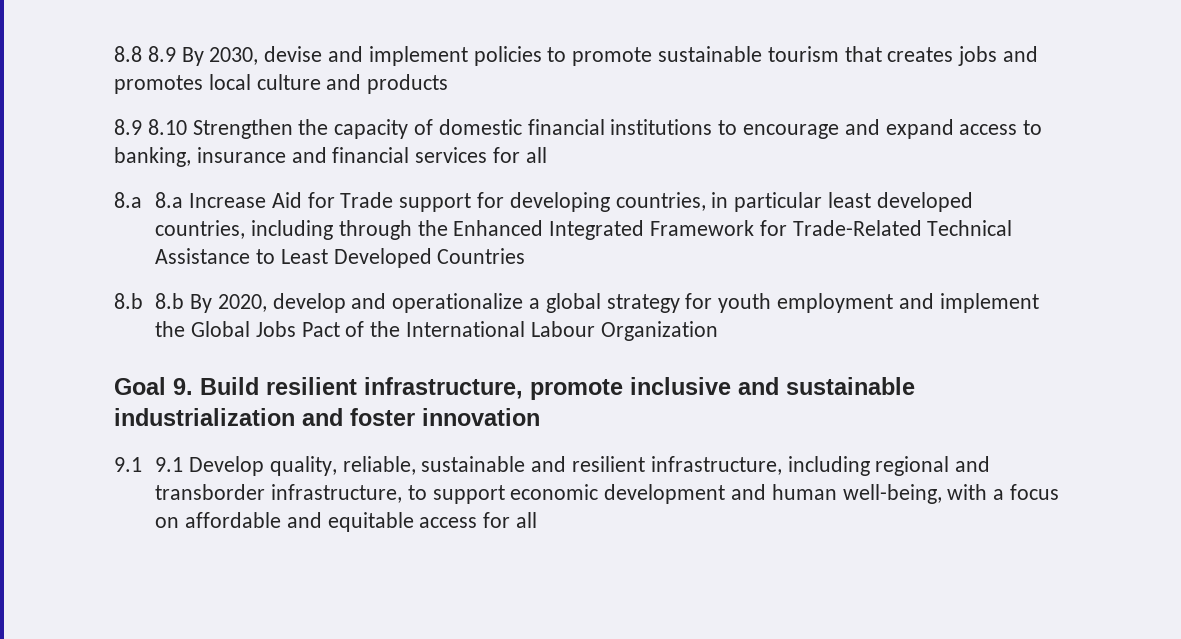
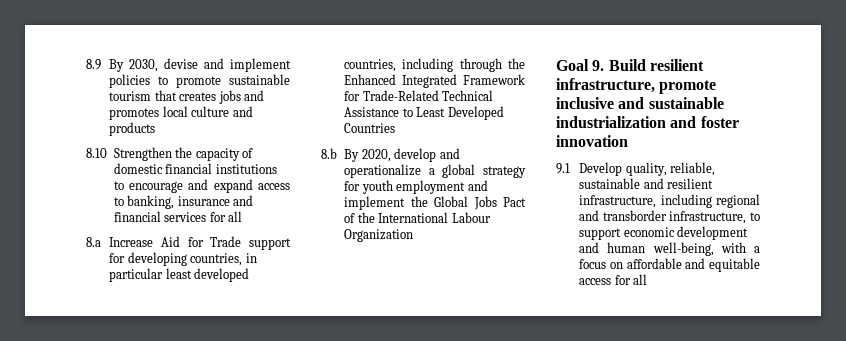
[114,46,142,62] 8.8 -> (86, 64) none
[114,119,142,135] 8.9 -> (156, 129) none
[155,192,184,208] 8.a -> (101, 242) none
[155,293,185,309] 8.b -> (337, 153) none
[155,457,184,472] 9.1 -> (570, 168) none

